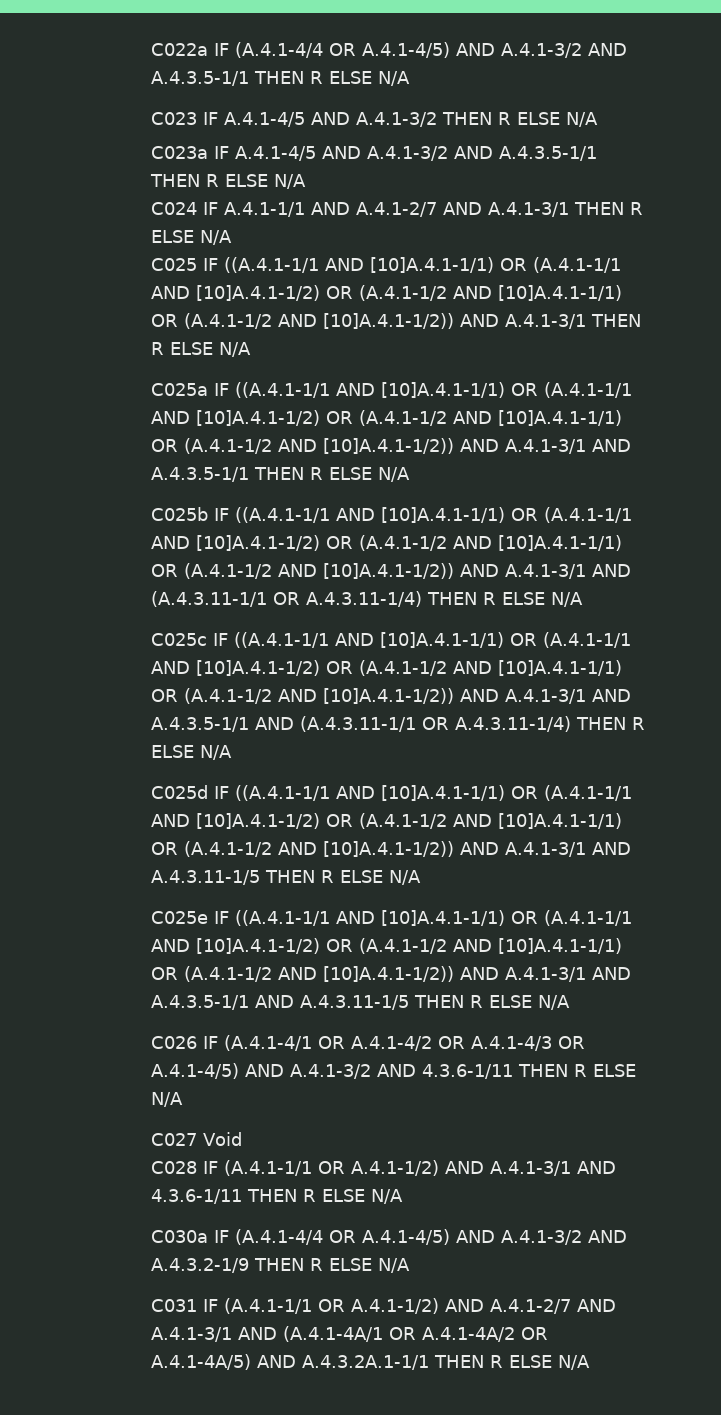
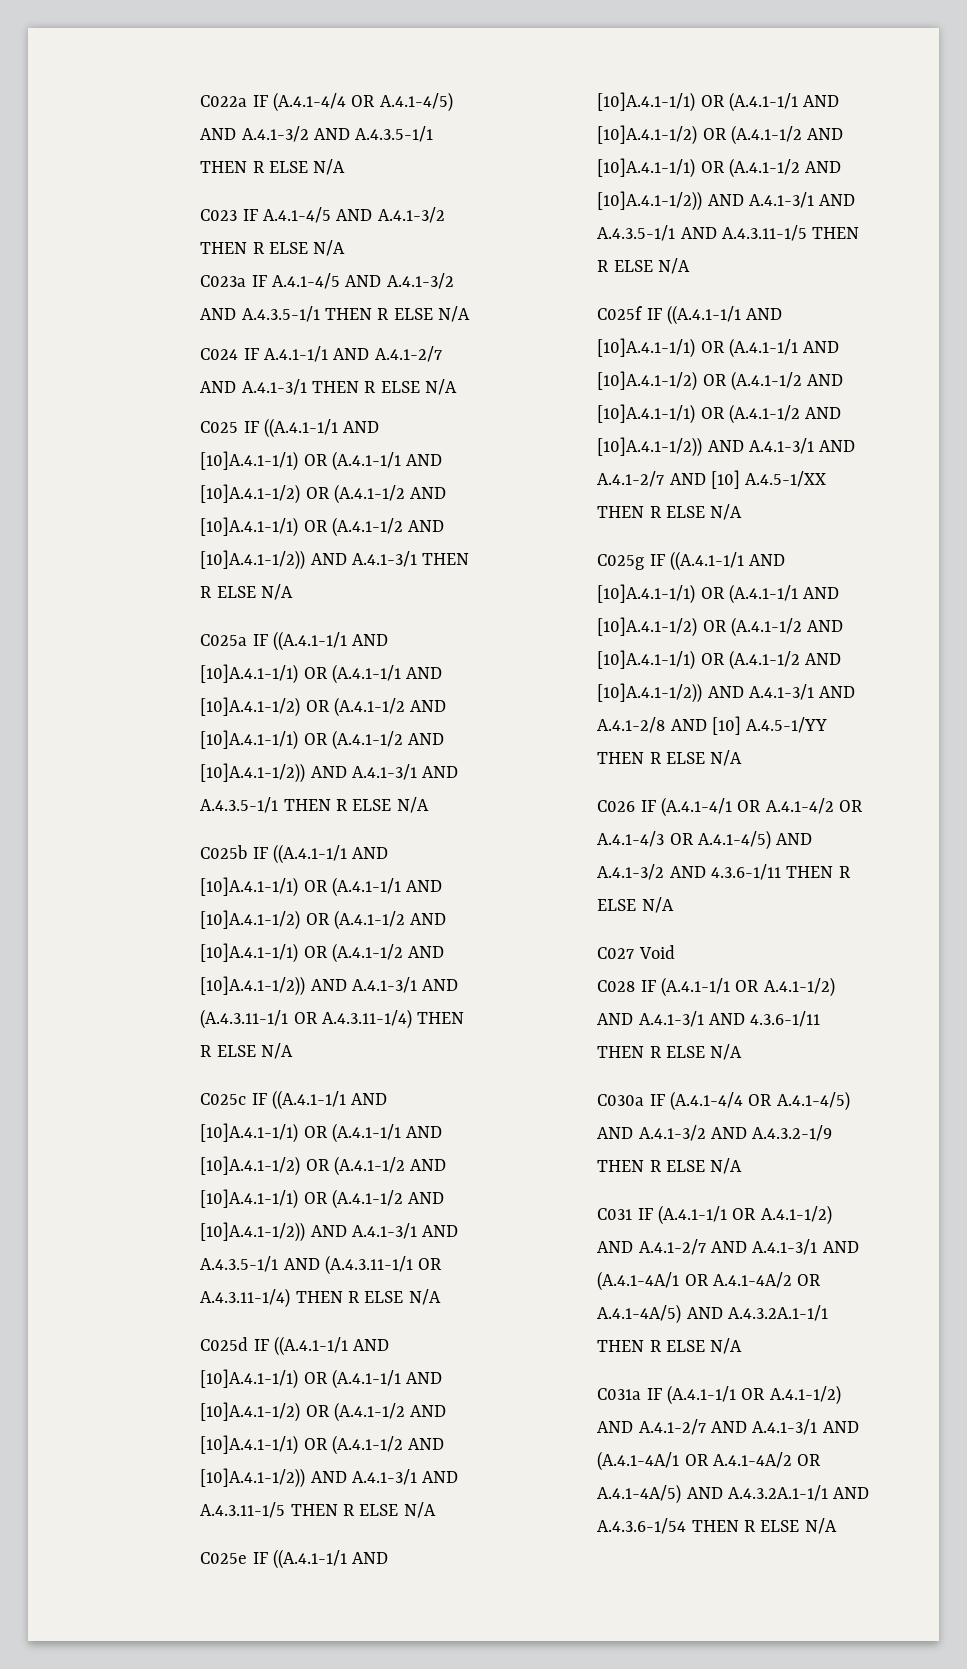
(571, 1002) none -> [597,305,783,325] [597,338,840,358] [597,371,844,391] [597,404,842,424] [597,437,856,457] [597,470,827,489] [597,504,743,520] [597,551,786,571] [597,584,840,604] [597,617,844,637] [597,650,842,670] [597,683,856,703] [597,716,828,735] [597,750,743,766] // C025f IF ((A.4.1-1/1 AND [10]A.4.1-1/1) OR (A.4.1-1/1 AND [10]A.4.1-1/2) OR (A.4.1-1/2 AND [10]A.4.1-1/1) OR (A.4.1-1/2 AND [10]A.4.1-1/2)) AND A.4.1-3/1 AND A.4.1-2/7 AND [10] A.4.5-1/XX THEN R ELSE N/A // C025g IF ((A.4.1-1/1 AND [10]A.4.1-1/1) OR (A.4.1-1/1 AND [10]A.4.1-1/2) OR (A.4.1-1/2 AND [10]A.4.1-1/1) OR (A.4.1-1/2 AND [10]A.4.1-1/2)) AND A.4.1-3/1 AND A.4.1-2/8 AND [10] A.4.5-1/YY THEN R ELSE N/A
(591, 1362) none -> [597,1385,841,1405] [597,1419,859,1435] [597,1451,822,1471] [597,1484,870,1504] [597,1518,837,1534] // C031a IF (A.4.1-1/1 OR A.4.1-1/2) AND A.4.1-2/7 AND A.4.1-3/1 AND (A.4.1-4A/1 OR A.4.1-4A/2 OR A.4.1-4A/5) AND A.4.3.2A.1-1/1 AND A.4.3.6-1/54 THEN R ELSE N/A

